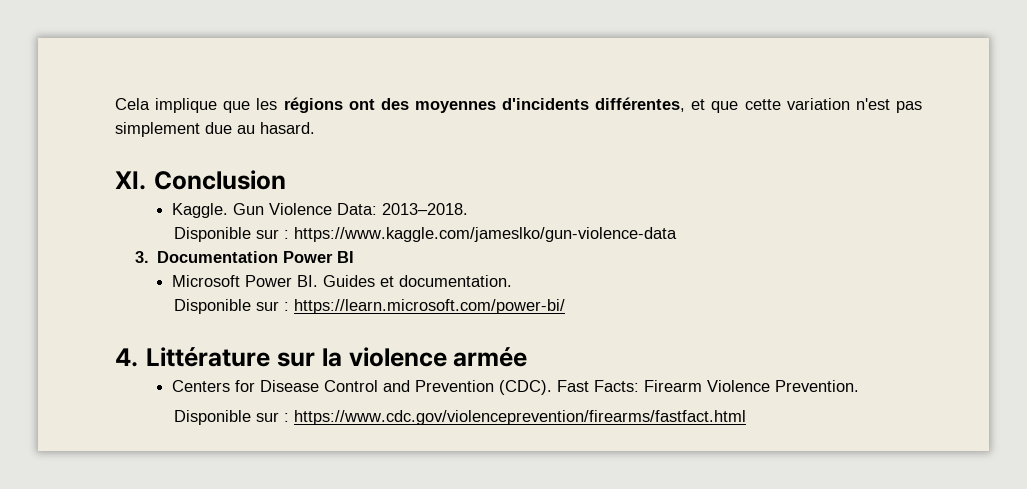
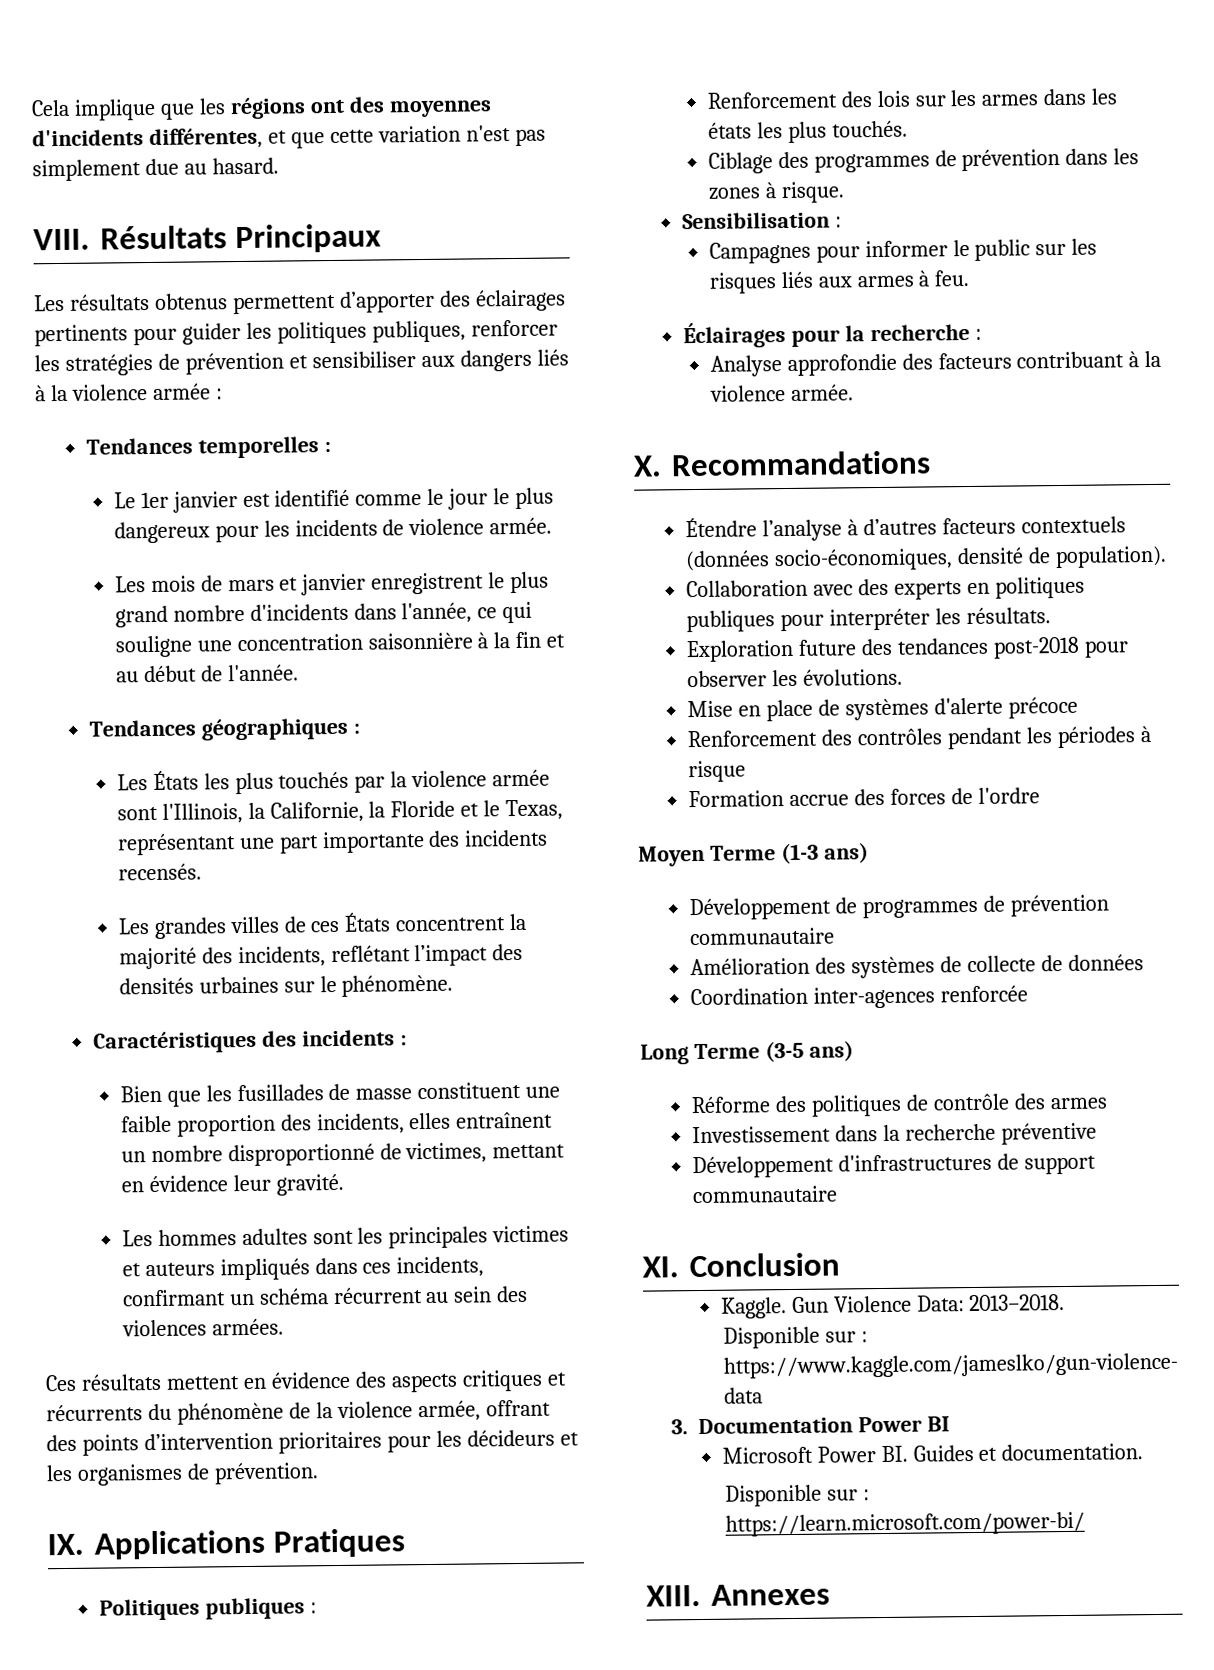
(315, 128) none -> [33,223,381,254] [34,289,566,315] [34,319,558,347] [34,349,569,376] [35,383,223,402] [85,436,331,459] [113,487,555,513] [113,517,553,544] [114,571,550,596] [114,601,533,628] [114,631,566,658] [115,664,299,683] [88,717,360,741] [116,769,551,795] [116,799,564,824] [116,829,549,856] [117,863,202,881] [117,912,528,939] [118,943,524,970] [118,974,454,997] [92,1029,407,1054] [119,1081,561,1107] [120,1111,554,1137] [120,1142,566,1167] [120,1173,344,1196] [121,1225,570,1249] [121,1256,485,1281] [121,1285,529,1307] [121,1318,284,1337] [45,1369,567,1393] [46,1399,551,1425] [46,1429,579,1456] [46,1462,319,1486] [47,1528,405,1560] [98,1597,317,1621] [706,88,1118,109] [707,120,908,143] [707,148,1140,174] [707,181,845,204] [681,211,842,230] [708,238,1098,264] [708,269,970,294] [682,322,982,349] [709,350,1162,377] [709,384,854,402] [633,450,931,477] [684,516,1126,542] [684,545,1167,572] [685,576,1085,600] [685,607,1051,633] [685,636,1129,663] [686,668,903,688] [686,696,1078,722] [686,726,1152,750] [687,760,746,783] [687,787,1040,808] [638,842,869,867] [688,894,1109,921] [689,927,835,946] [689,954,1144,979] [689,985,1028,1009] [640,1040,854,1065] [690,1093,1108,1117] [691,1122,1097,1145] [691,1153,1096,1179] [691,1185,838,1204] // VIII. Résultats Principaux // Les résultats obtenus permettent d’apporter des éclairages pertinents pour guider les politiques publiques, renforcer les stratégies de prévention et sensibiliser aux dangers liés à la violence armée : // Tendances temporelles : // Le 1er janvier est identifié comme le jour le plus dangereux pour les incidents de violence armée. // Les mois de mars et janvier enregistrent le plus grand nombre d'incidents dans l'année, ce qui souligne une concentration saisonnière à la fin et au début de l'année. // Tendances géographiques : // Les États les plus touchés par la violence armée sont l'Illinois, la Californie, la Floride et le Texas, représentant une part importante des incidents recensés. // Les grandes villes de ces États concentrent la majorité des incidents, reflétant l’impact des densités urbaines sur le phénomène. // Caractéristiques des incidents : // Bien que les fusillades de masse constituent une faible proportion des incidents, elles entraînent un nombre disproportionné de victimes, mettant en évidence leur gravité. // Les hommes adultes sont les principales victimes et auteurs impliqués dans ces incidents, confirmant un schéma récurrent au sein des violences armées. // Ces résultats mettent en évidence des aspects critiques et récurrents du phénomène de la violence armée, offrant des points d’intervention prioritaires pour les décideurs et les organismes de prévention. // IX. Applications Pratiques // Politiques publiques : // Renforcement des lois sur les armes dans les états les plus touchés. // Ciblage des programmes de prévention dans les zones à risque. // Sensibilisation : // Campagnes pour informer le public sur les risques liés aux armes à feu. // Éclairages pour la recherche : // Analyse approfondie des facteurs contribuant à la violence armée. // X. Recommandations // Étendre l’analyse à d’autres facteurs contextuels (données socio-économiques, densité de population). // Collaboration avec des experts en politiques publiques pour interpréter les résultats. // Exploration future des tendances post-2018 pour observer les évolutions. // Mise en place de systèmes d'alerte précoce // Renforcement des contrôles pendant les périodes à risque // Formation accrue des forces de l'ordre // Moyen Terme (1-3 ans) // Développement de programmes de prévention communautaire // Amélioration des systèmes de collecte de données // Coordination inter-agences renforcée // Long Terme (3-5 ans) // Réforme des politiques de contrôle des armes // Investissement dans la recherche préventive // Développement d'infrastructures de support communautaire
[115,347,528,367] [172,380,860,395] [173,410,746,425] 4. Littérature sur la violence armée // Centers for Disease Control and Prevention (CDC). Fast Facts: Firearm Violence Prevention. // Disponible sur : https://www.cdc.gov/violenceprevention/firearms/fastfact.html -> [646,1583,830,1607] XIII. Annexes

